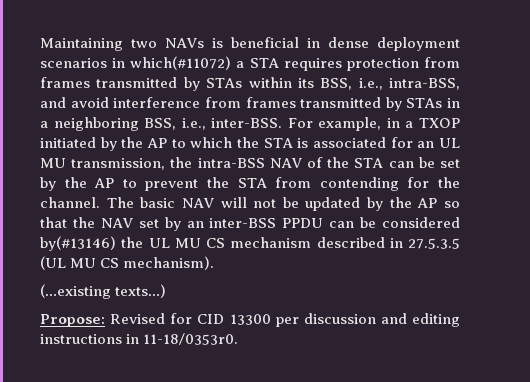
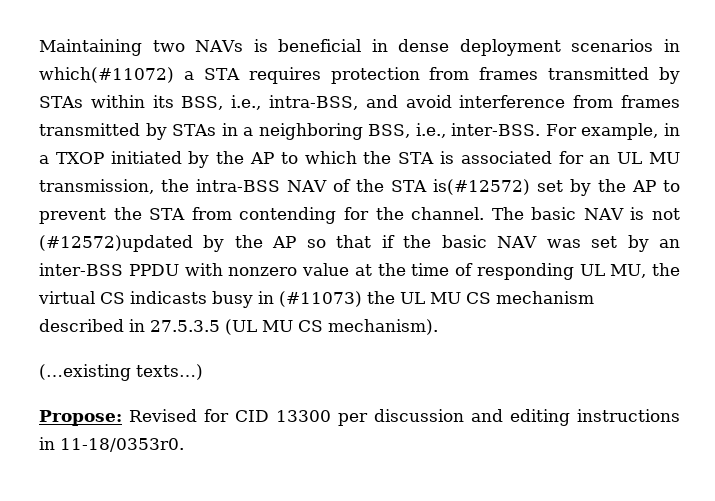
[388,157,435,168] can be -> [432,179,530,195] is(#12572)
[220,197,361,211] will not be updated -> [630,207,680,220] [39,235,193,252] is not (#12572)updated
[72,217,133,228] the NAV -> [381,235,581,248] if the basic NAV was
[329,217,460,228] [40,236,116,251] can be considered by(#13146) -> [184,263,680,280] [38,291,362,308] with nonzero value at the time of responding UL MU, the virtual CS indicasts busy in (#11073)

